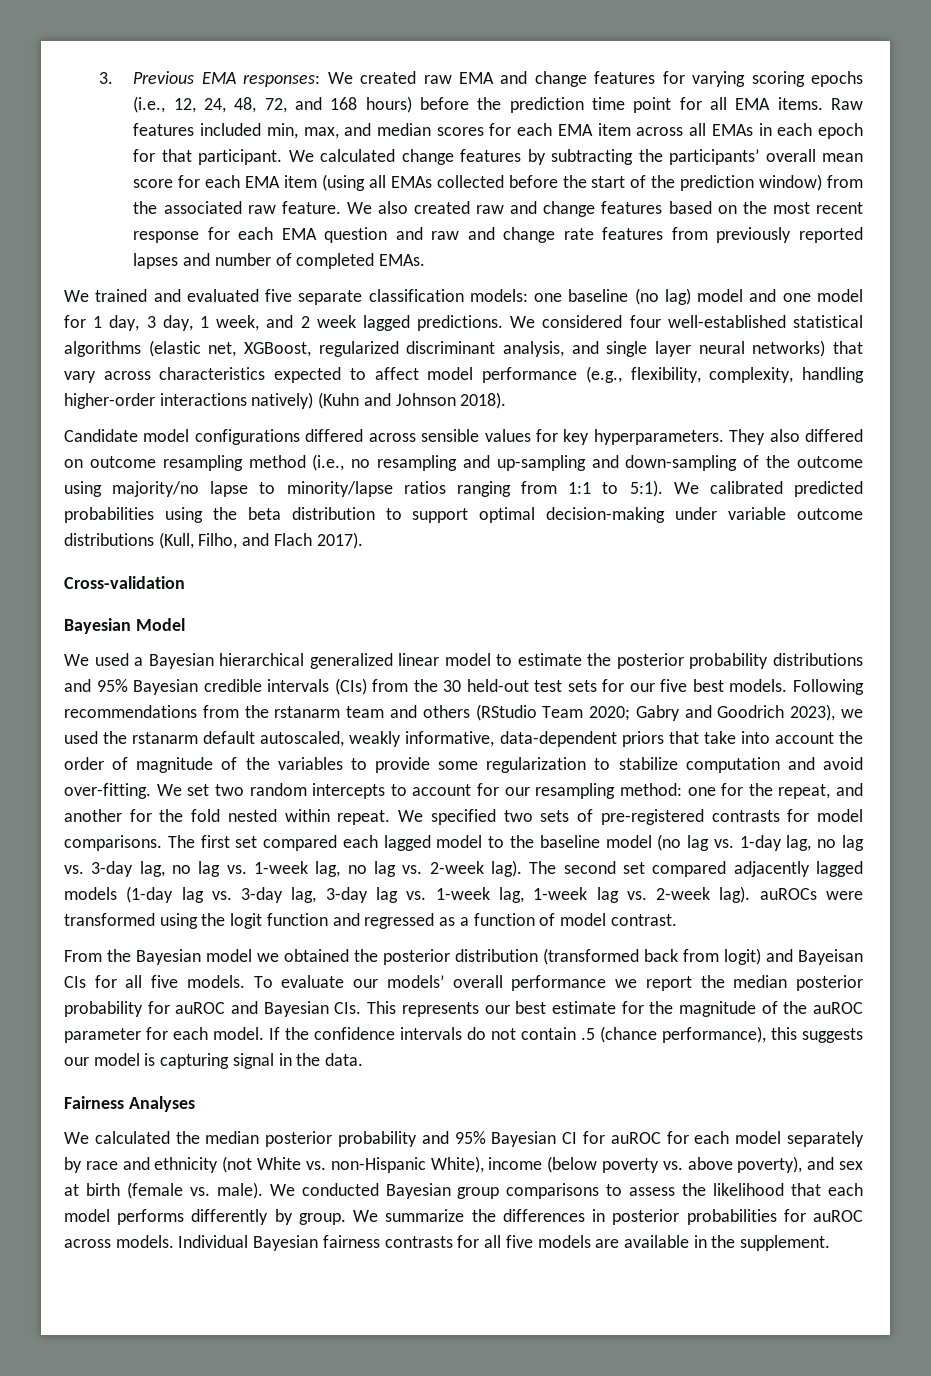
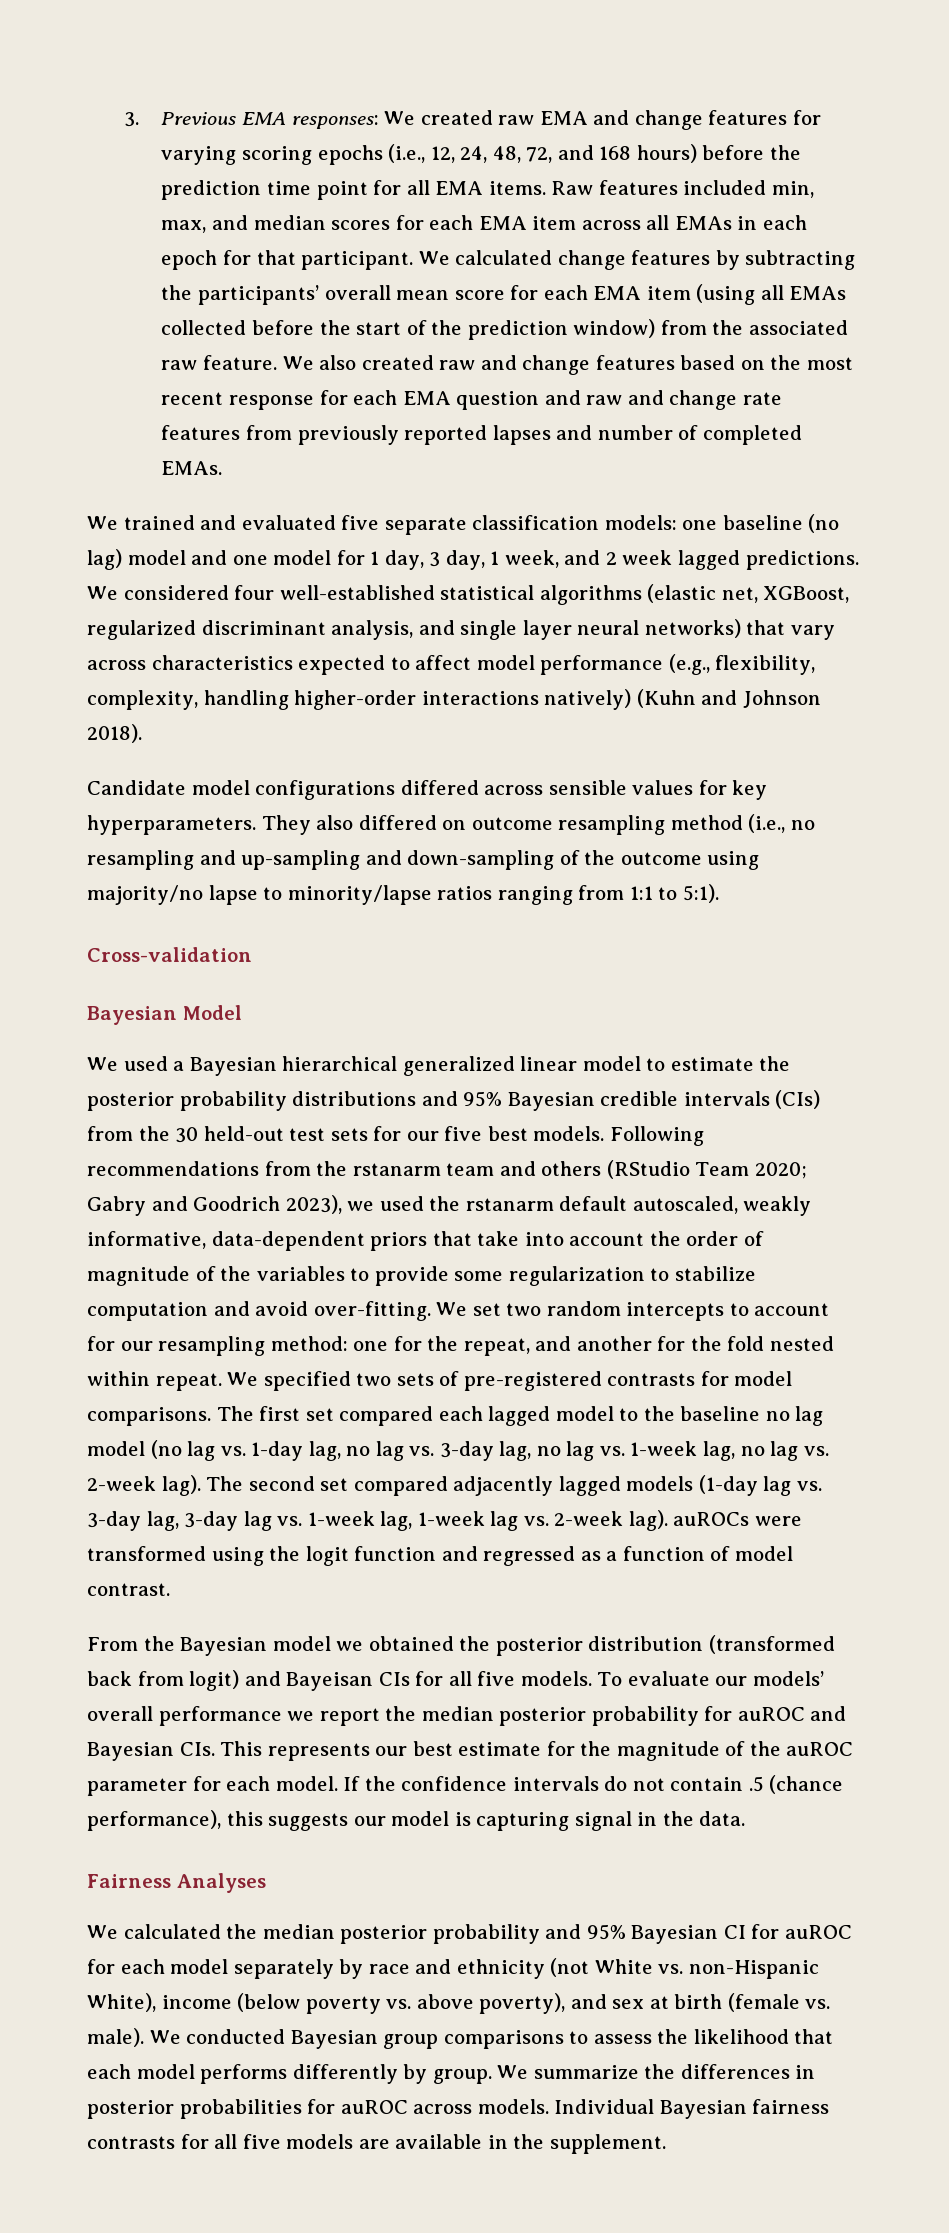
[673,481,864,497] [64,507,863,523] [64,532,363,549] We calibrated predicted probabilities using the beta distribution to support optimal decision-making under variable outcome distributions (Kull, Filho, and Flach 2017). -> (719, 893) none
(600, 841) none -> [765,1406,824,1426] no lag

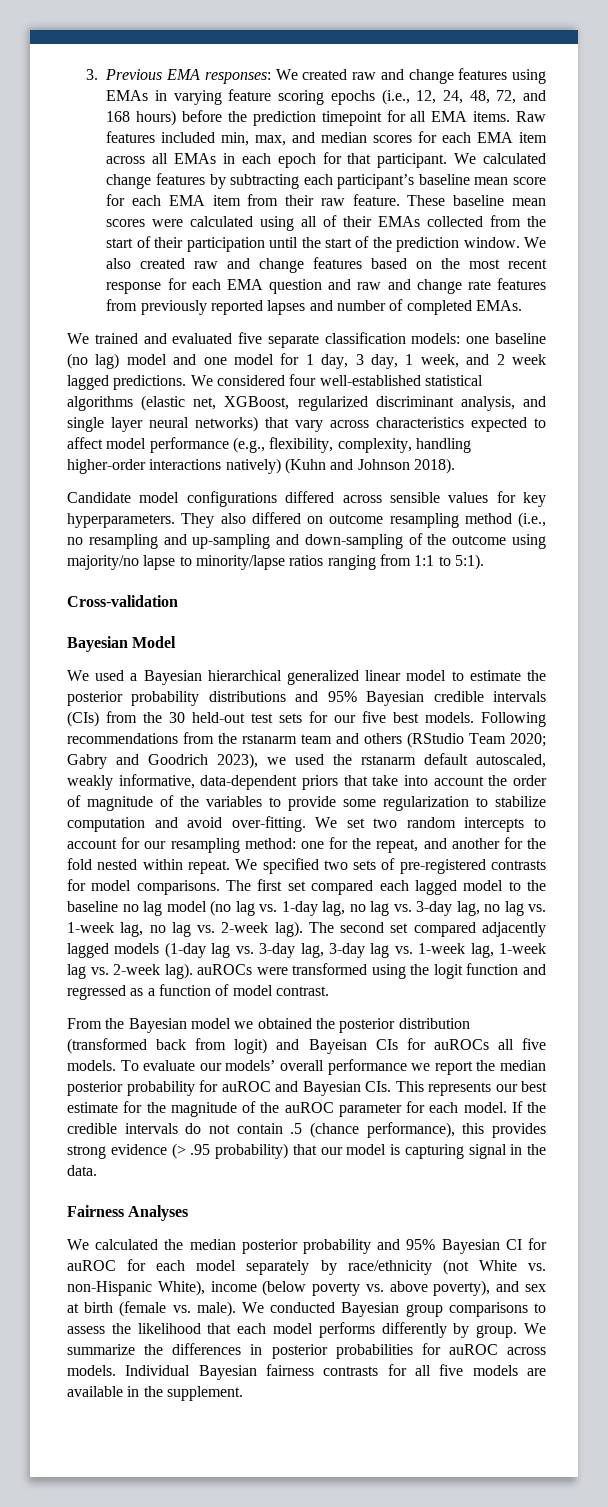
[539,110,821,130] [161,146,237,165] EMA and change features for varying -> [380,68,546,84] [106,89,272,105] and change features using EMAs in varying feature
[266,181,368,200] time point -> [321,111,382,126] timepoint
[161,285,391,305] the participants’ overall -> [303,174,470,189] each participant’s baseline
[696,284,847,305] [161,320,314,335] (using all EMAs collected before -> [247,194,547,206] [106,215,547,231] [106,236,299,252] from their raw feature. These baseline mean scores were calculated using all of their EMAs collected from the start of their participation until
[573,319,848,338] [161,355,277,370] window) from the associated raw feature. -> [463,237,520,248] window.
(444, 1678) none -> [433,1039,489,1050] auROCs
[401,1776,508,1791] confidence -> [67,1123,117,1134] credible
[268,1813,349,1831] suggests -> [492,1123,546,1138] [67,1143,317,1159] provides strong evidence (> .95 probability) that
[368,1959,545,1979] race and ethnicity -> [347,1260,432,1275] race/ethnicity

